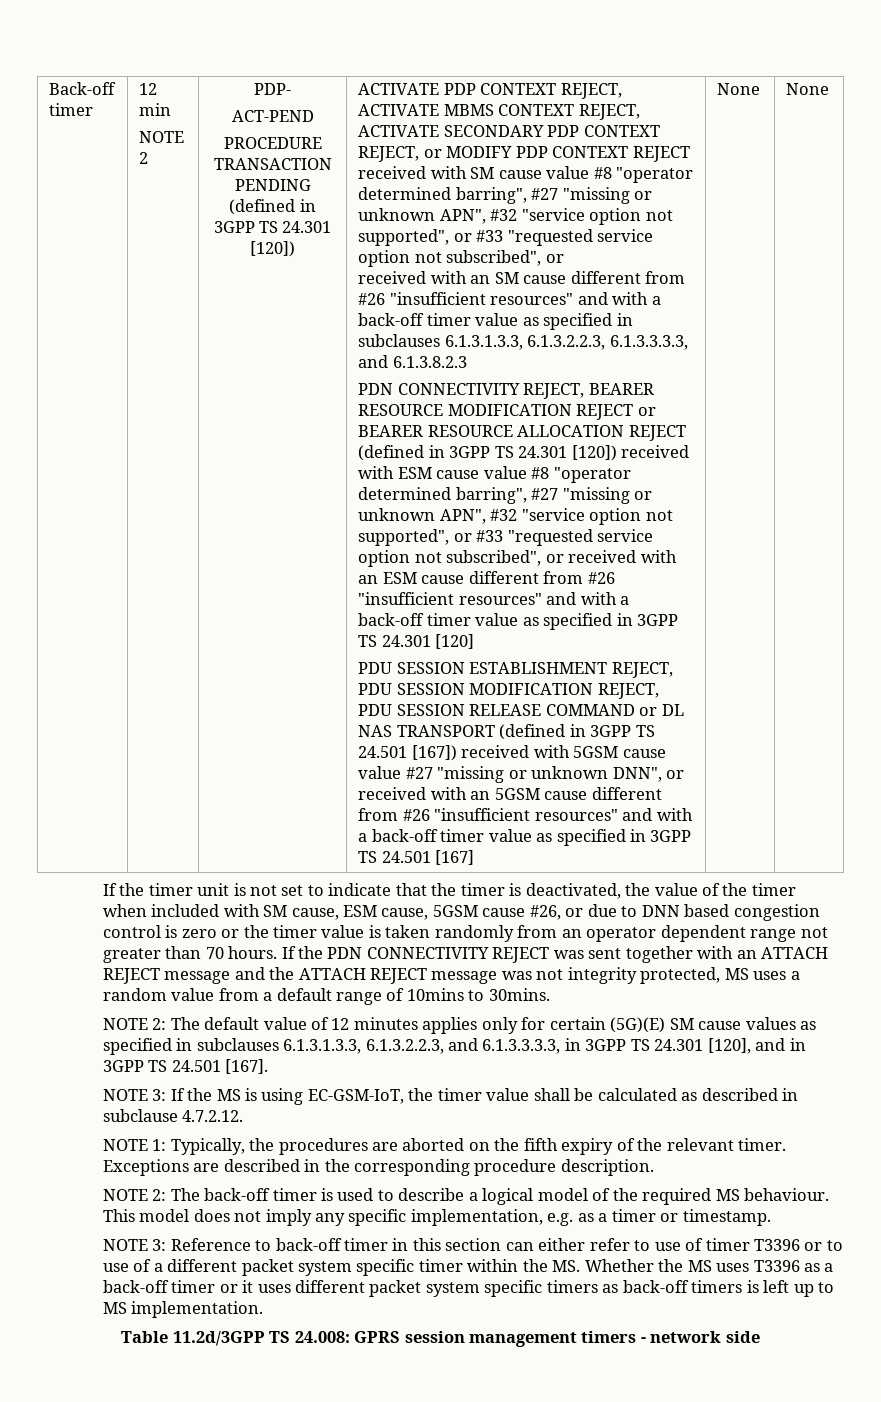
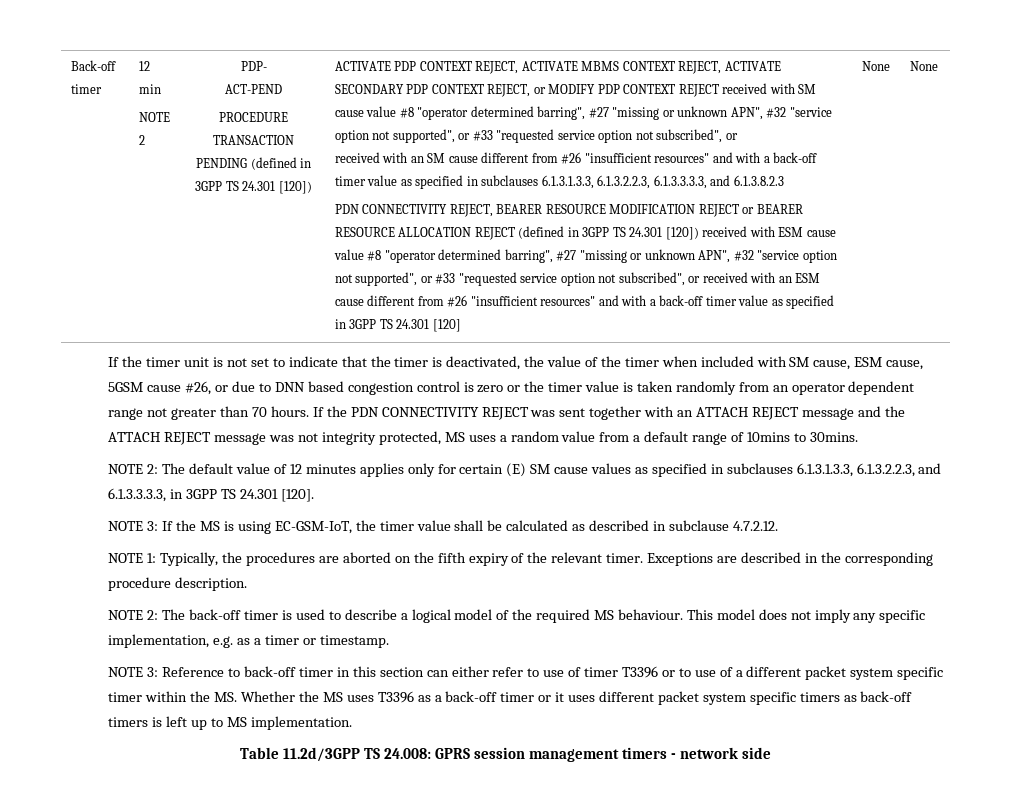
[358,662,673,678] [358,683,659,699] [358,704,684,716] [358,724,655,740] [358,745,666,761] [358,766,684,783] [358,787,662,800] [358,808,693,821] [358,829,692,846] [358,850,475,865] // PDU SESSION ESTABLISHMENT REJECT, PDU SESSION MODIFICATION REJECT, PDU SESSION RELEASE COMMAND or DL NAS TRANSPORT (defined in 3GPP TS 24.501 [167]) received with 5GSM cause value #27 "missing or unknown DNN", or received with an 5GSM cause different from #26 "insufficient resources" and with a back-off timer value as specified in 3GPP TS 24.501 [167] -> (461, 325) none
[610,1017,666,1033] (5G)(E) -> [506,463,527,477] (E)
[707,1038,806,1054] [102,1059,269,1074] [120], and in 3GPP TS 24.501 [167]. -> [280,489,314,502] [120].

